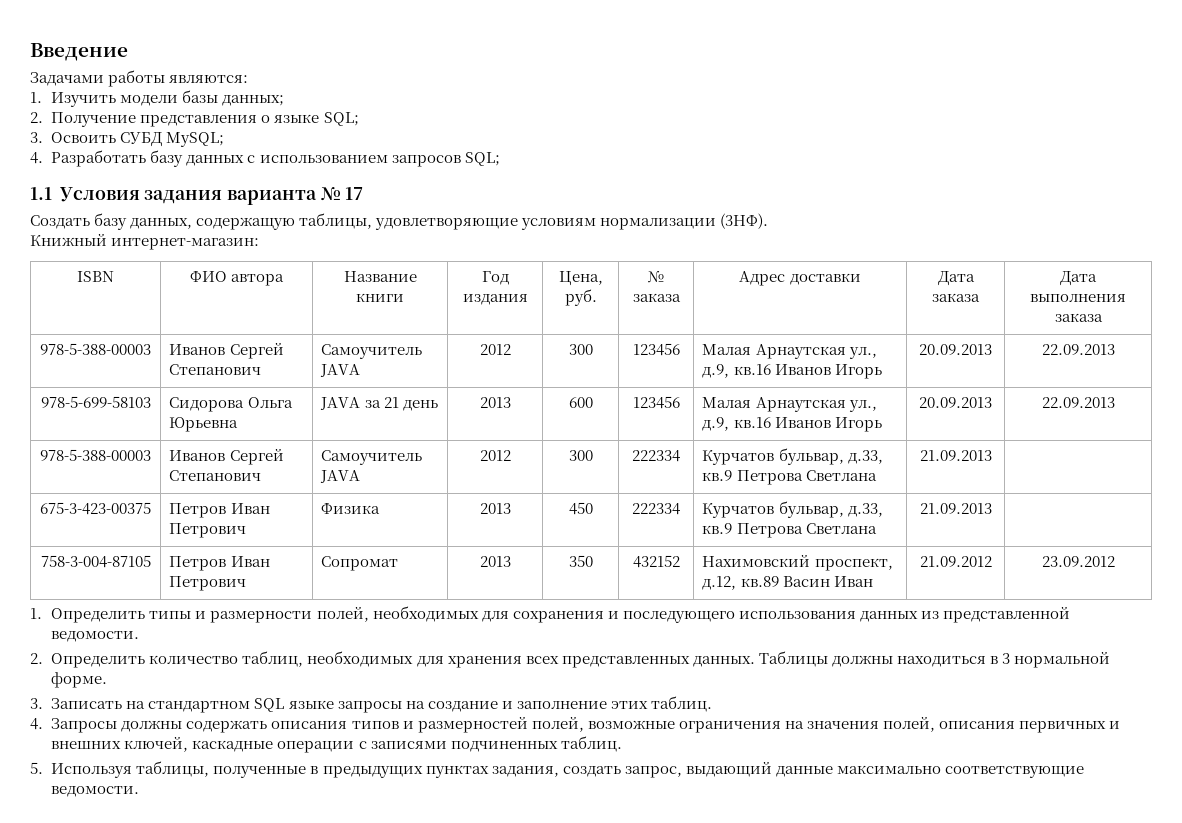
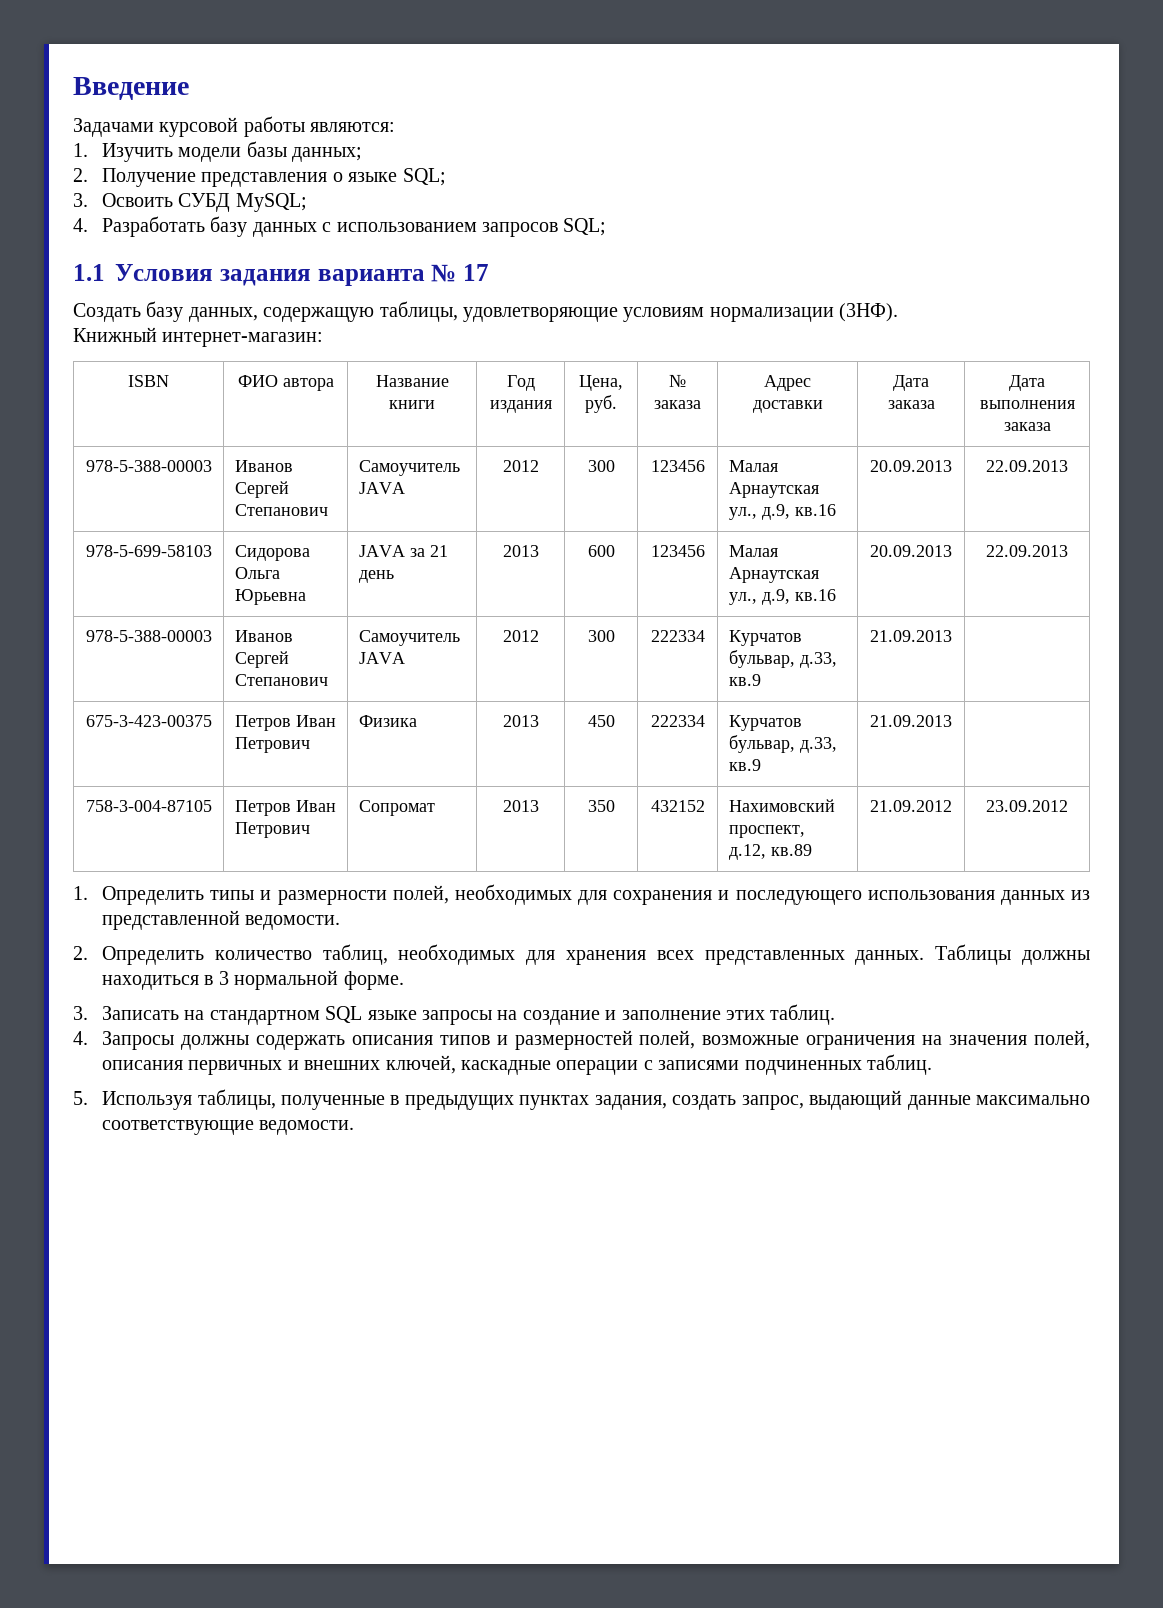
(104, 79) none -> [159,117,239,137] курсовой
[774,364,882,379] Иванов Игорь -> (836, 510) none
[774,417,882,432] Иванов Игорь -> (836, 595) none
[736,470,877,485] Петрова Светлана -> (761, 680) none
[736,523,877,538] Петрова Светлана -> (761, 765) none
[782,576,873,587] Васин Иван -> (812, 850) none

